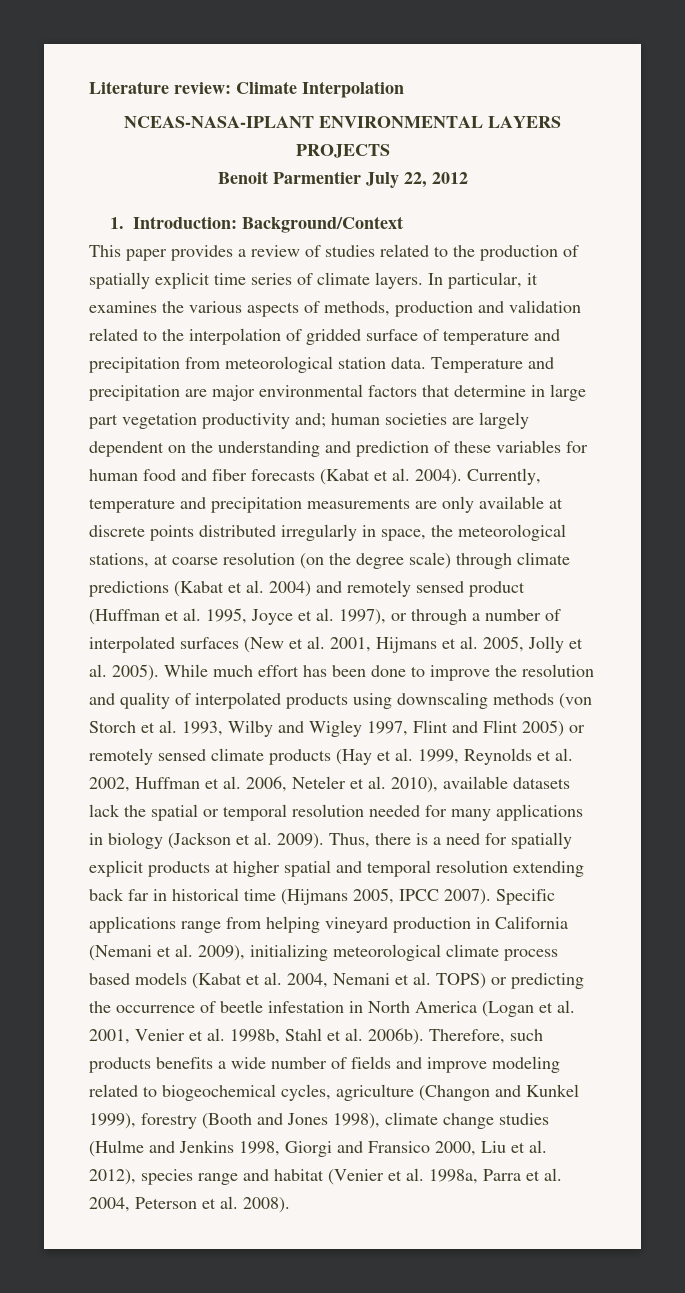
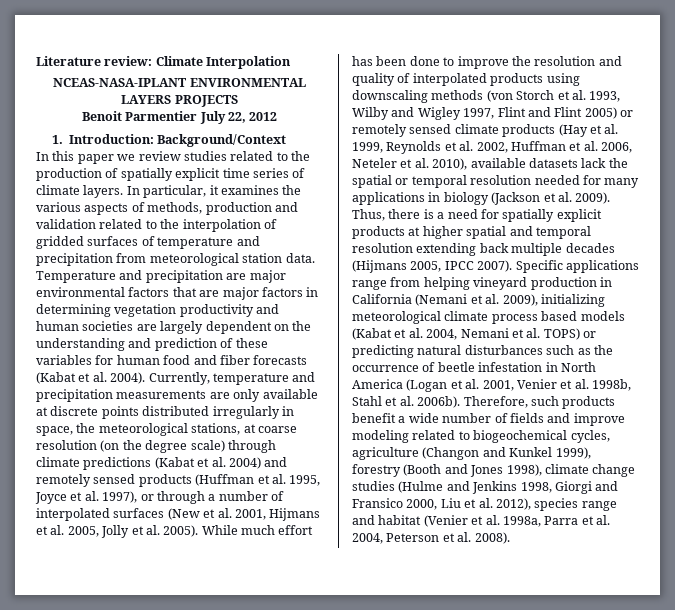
[89,245,321,261] This paper provides a review of -> [36,151,181,164] In this paper we review
[366,329,418,341] surface -> [87,236,139,246] surfaces
[454,384,586,401] [89,414,118,429] determine in large part -> [199,287,319,300] [36,304,111,317] are major factors in determining
[295,413,326,428] and; -> [256,304,280,314] and
[469,581,525,597] product -> [138,474,192,487] products
[128,888,276,901] far in historical time -> [511,243,615,256] multiple decades
(584, 981) none -> [417,345,591,355] natural disturbances such as
[156,1057,213,1069] benefits -> [352,413,396,423] benefit

